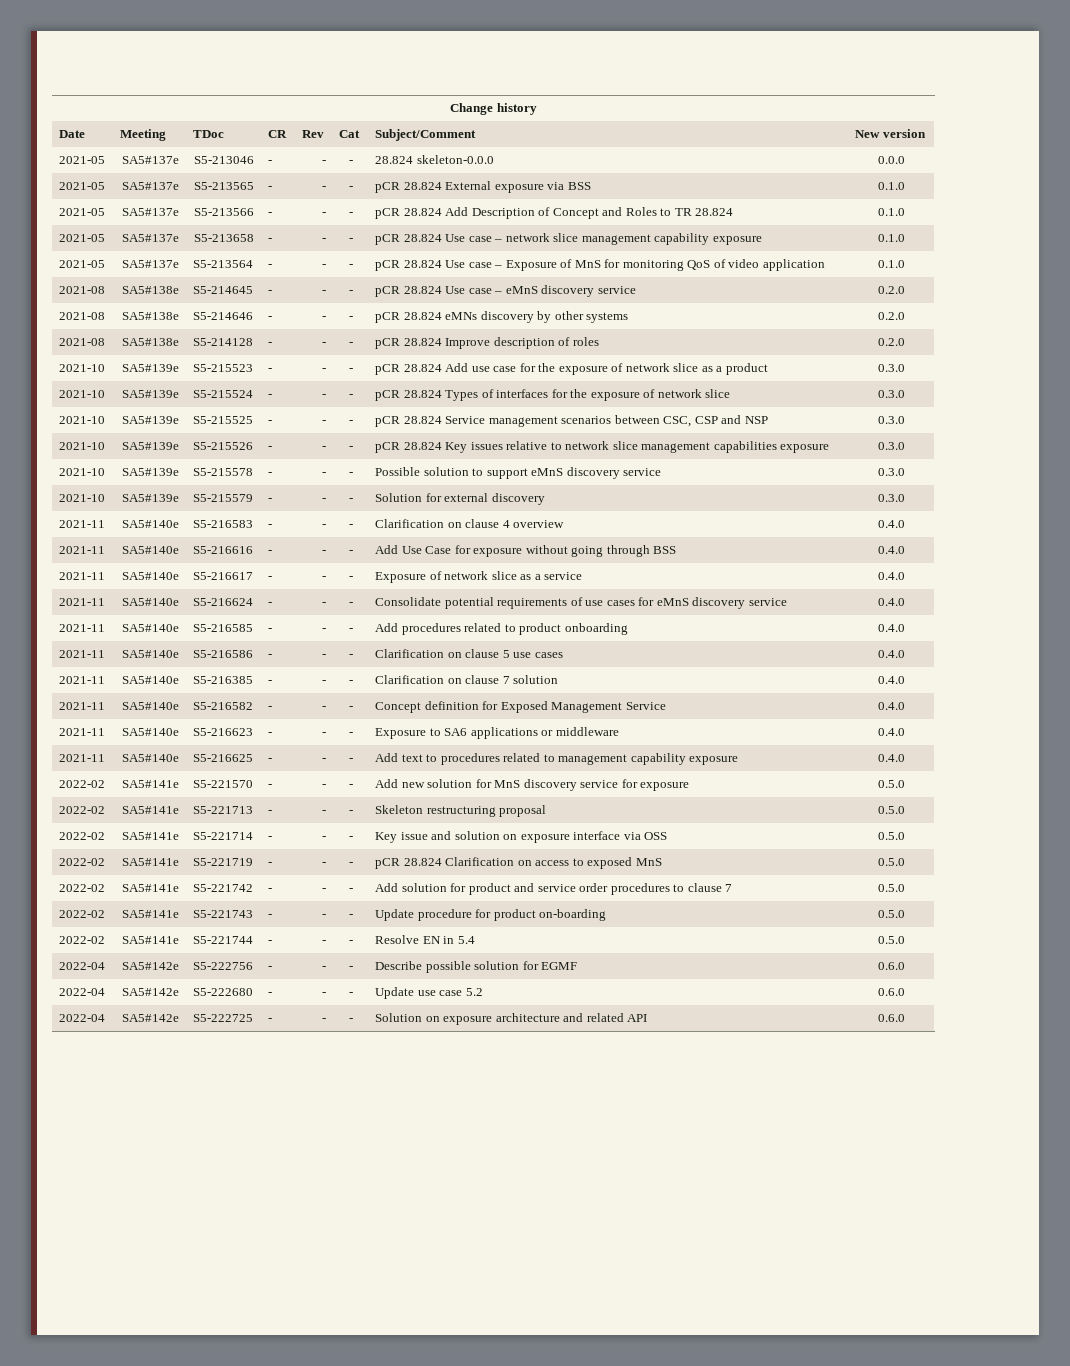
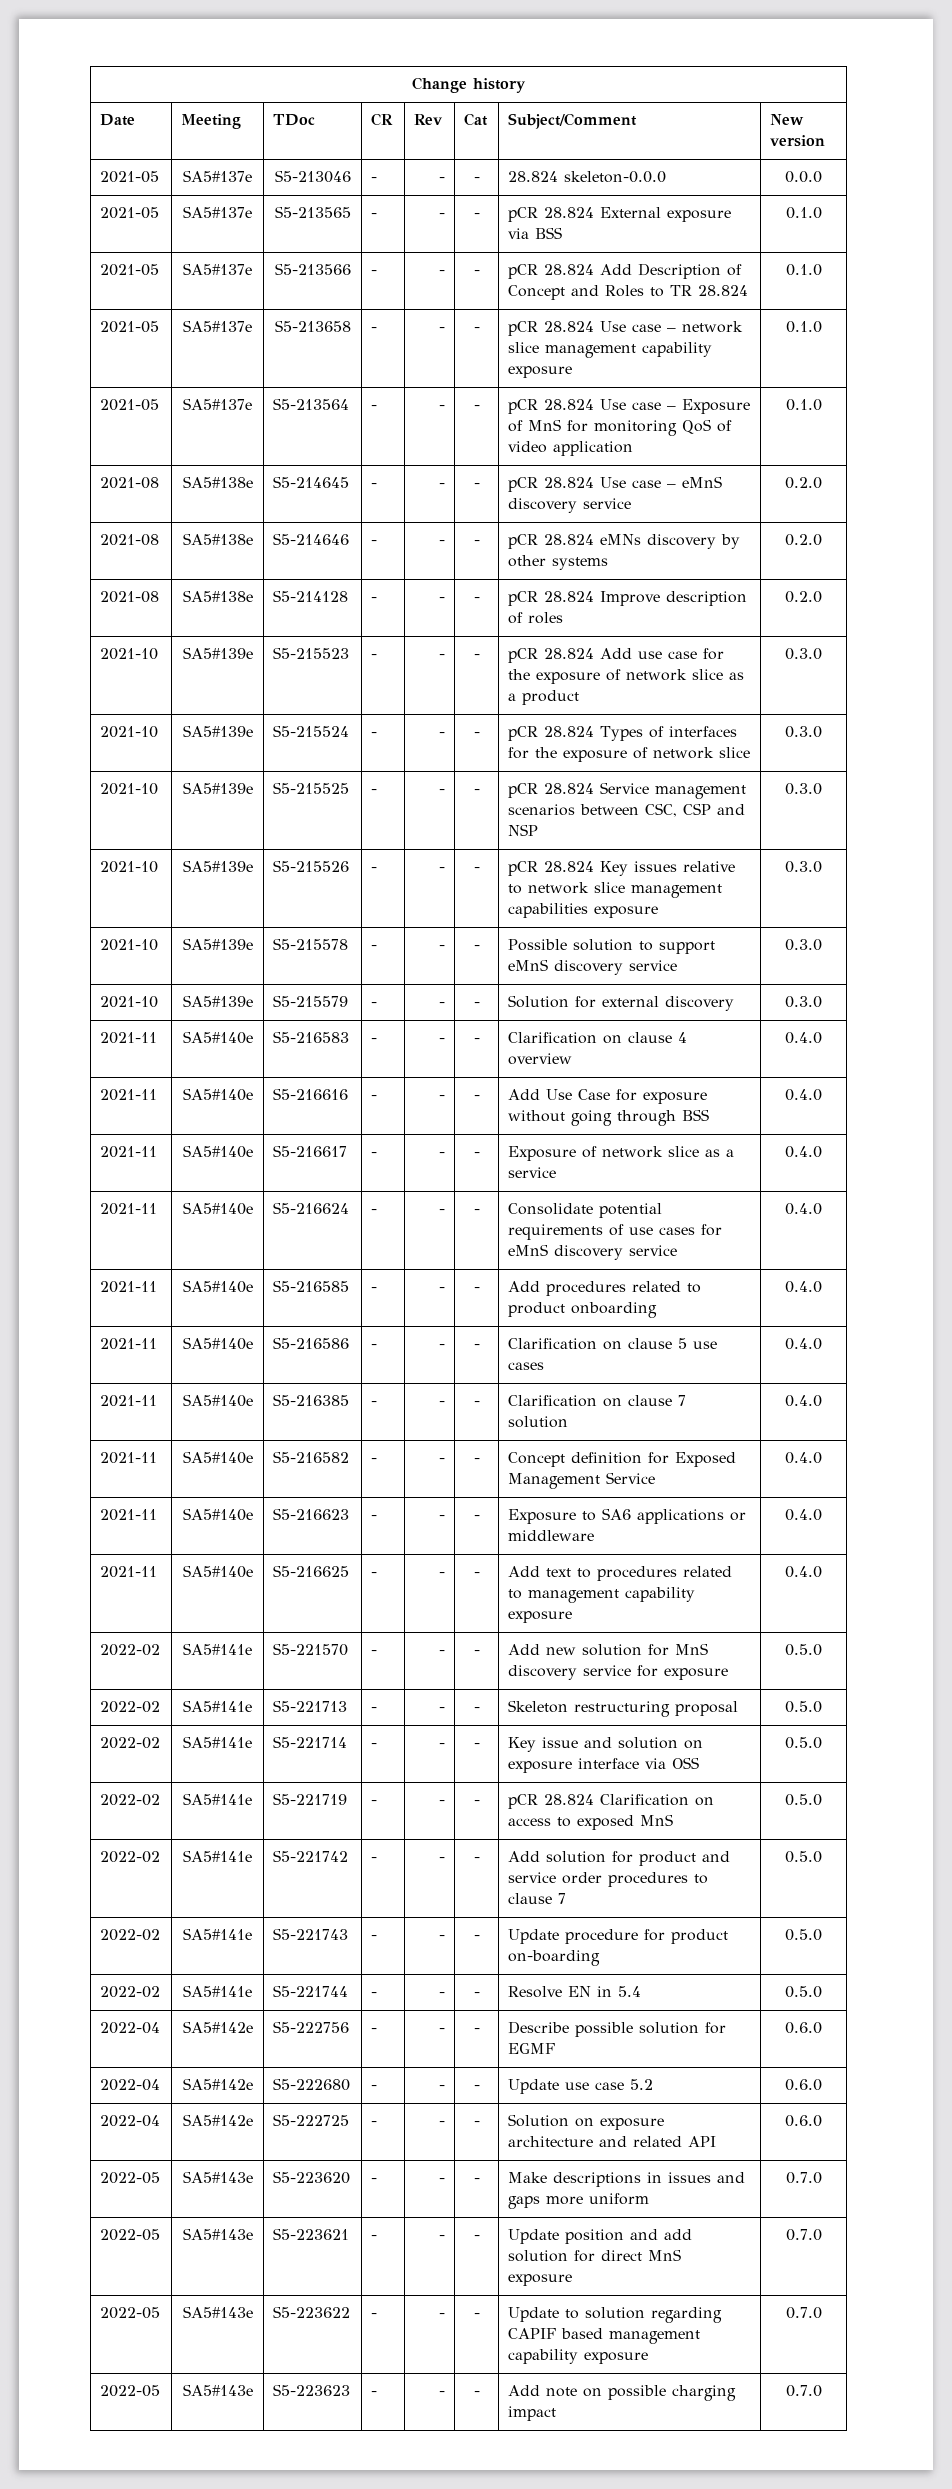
(905, 1018) none -> [100,2172,161,2184] [182,2171,253,2183] [273,2171,351,2184] [371,2178,378,2183] [438,2178,445,2183] [473,2178,480,2183] [508,2172,746,2187] [508,2193,650,2209] [785,2172,822,2184] [100,2229,161,2241] [182,2228,253,2240] [273,2228,350,2240] [371,2235,378,2240] [438,2235,445,2240] [473,2235,480,2240] [508,2229,693,2244] [508,2249,682,2262] [508,2274,573,2286] [785,2229,822,2241] [100,2307,161,2319] [182,2306,253,2318] [273,2306,351,2318] [371,2313,378,2318] [438,2313,445,2318] [473,2313,480,2318] [508,2307,723,2323] [508,2328,701,2344] [508,2349,649,2364] [785,2307,822,2319] [100,2385,161,2397] [182,2384,253,2396] [273,2384,351,2396] [371,2391,378,2396] [438,2391,445,2396] [473,2391,480,2396] [508,2385,737,2401] [508,2406,557,2421] [785,2385,822,2397] // 2022-05 | SA5#143e | S5-223620 | - | - | - | Make descriptions in issues and gaps more uniform | 0.7.0 // 2022-05 | SA5#143e | S5-223621 | - | - | - | Update position and add solution for direct MnS exposure | 0.7.0 // 2022-05 | SA5#143e | S5-223622 | - | - | - | Update to solution regarding CAPIF based management capability exposure | 0.7.0 // 2022-05 | SA5#143e | S5-223623 | - | - | - | Add note on possible charging impact | 0.7.0

